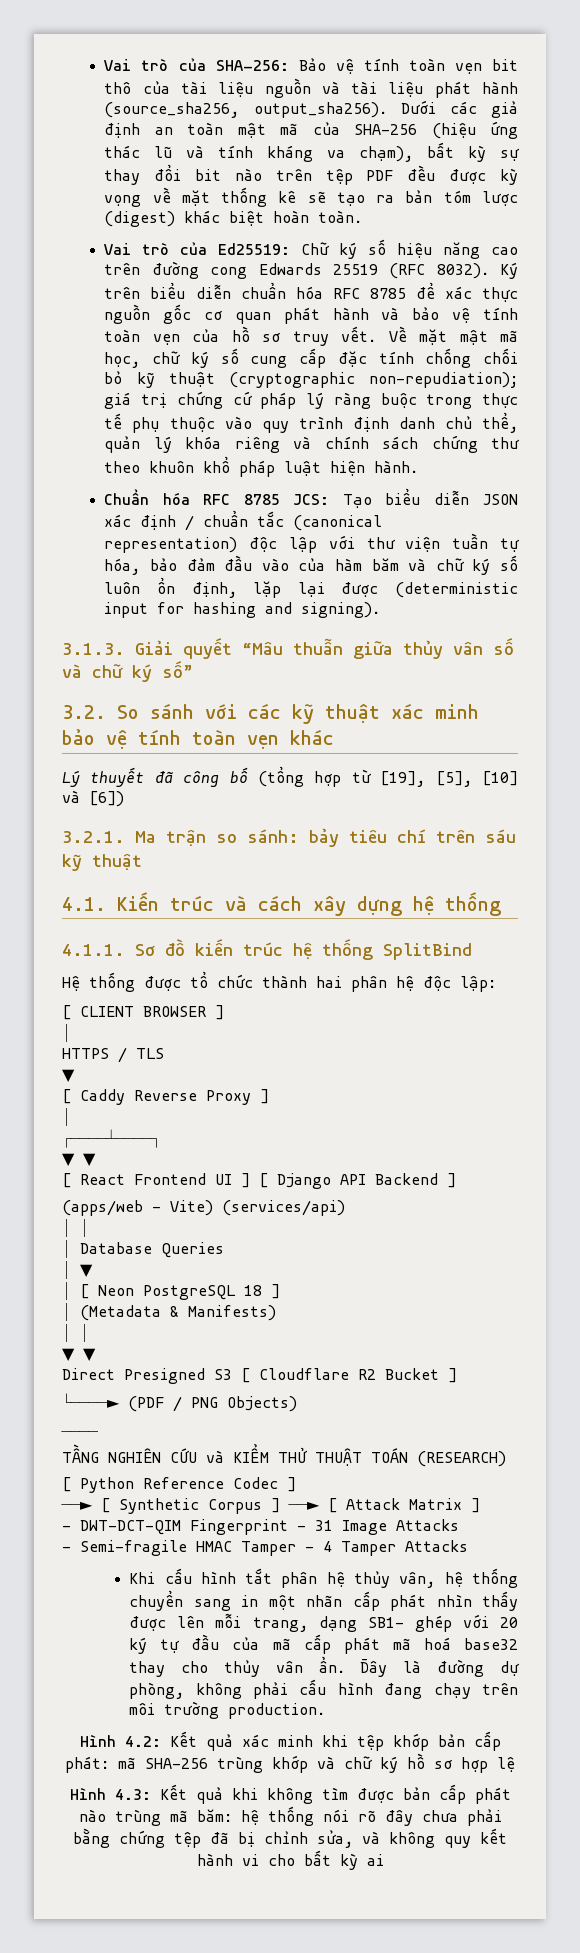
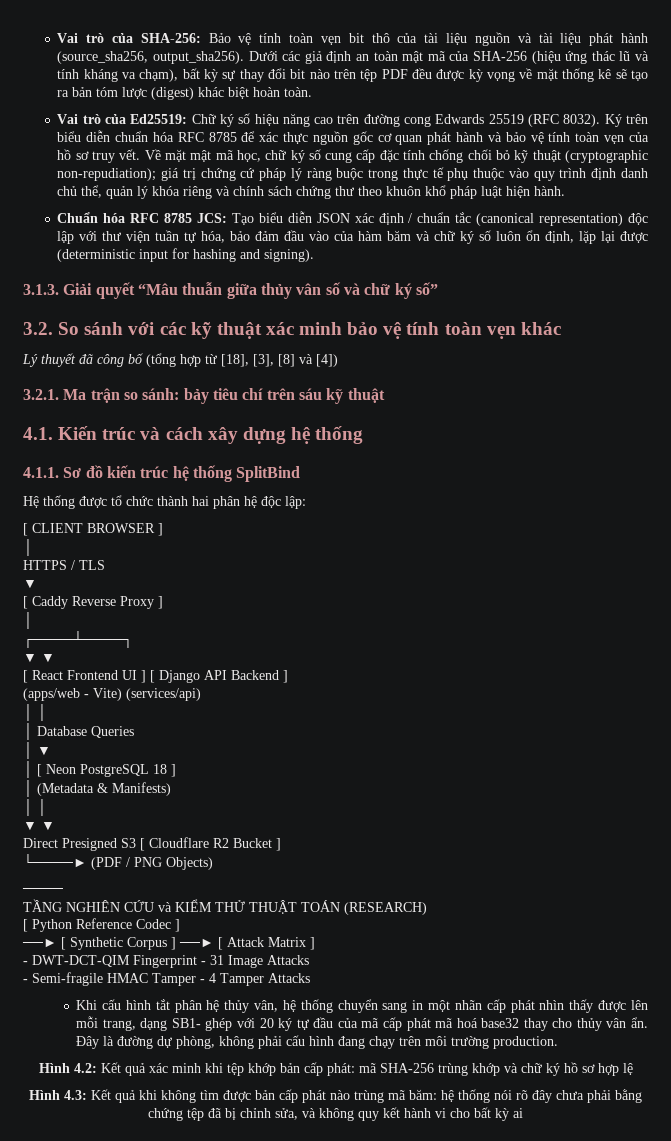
[380,771,518,787] [62,790,124,807] [19], [5], [10] và [6]) -> [221,354,338,367] [18], [3], [8] và [4])

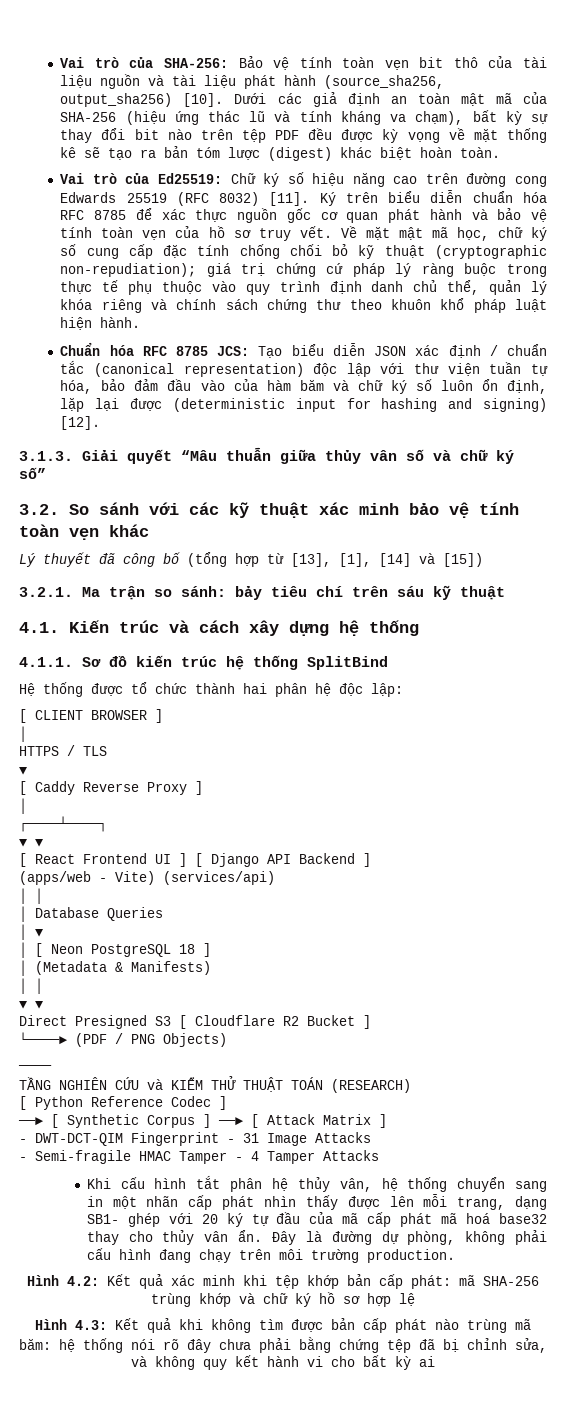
[152,51,244,64] output_sha256). -> [60,93,224,107] output_sha256) [10].
[563,114,601,127] 8032). -> [219,192,310,206] 8032) [11].
[264,249,315,262] signing). -> [482,398,547,412] [60,416,101,430] signing) [12].
[221,354,338,367] [18], [3], [8] và [4]) -> [291,553,483,567] [13], [1], [14] và [15])

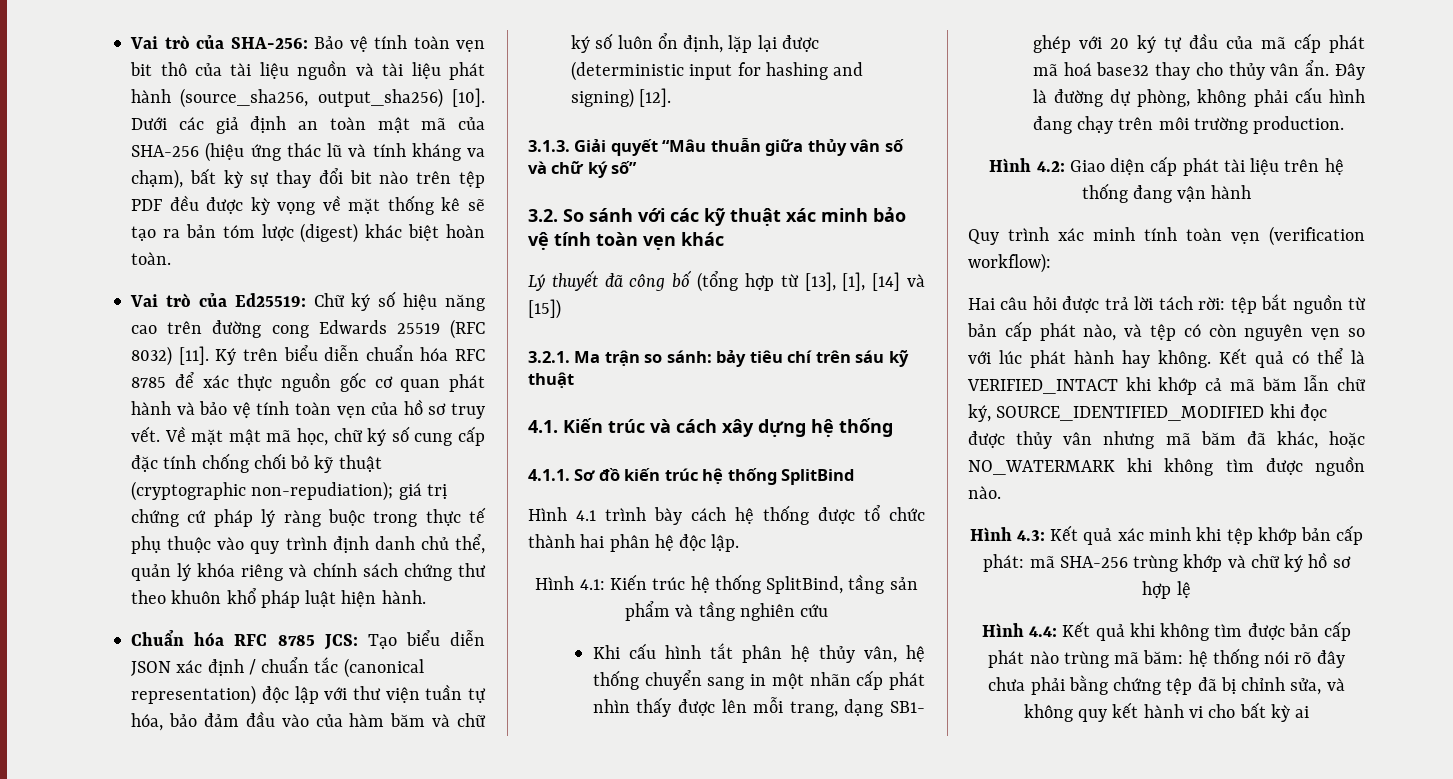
[19,683,35,696] Hệ -> [528,507,754,525] Hình 4.1 trình bày cách hệ
[371,683,403,697] [19,709,163,723] [19,726,27,742] [19,745,107,756] [19,767,27,775] [19,781,203,795] [19,798,27,814] [19,816,107,832] [19,839,43,847] [19,853,371,867] [19,871,275,885] [19,888,43,904] [19,906,163,922] [19,924,43,940] [19,942,211,958] [19,960,211,976] [19,978,43,994] [19,1001,43,1009] [19,1015,371,1029] [19,1032,227,1047] [18,1065,52,1070] [19,1076,411,1093] [19,1096,227,1110] [18,1114,387,1128] [19,1132,371,1146] [19,1150,379,1164] lập: // [ CLIENT BROWSER ] // │ // HTTPS / TLS // ▼ // [ Caddy Reverse Proxy ] // │ // ┌────┴────┐ // ▼ ▼ // [ React Frontend UI ] [ Django API Backend ] // (apps/web - Vite) (services/api) // │ │ // │ Database Queries // │ ▼ // │ [ Neon PostgreSQL 18 ] // │ (Metadata & Manifests) // │ │ // ▼ ▼ // Direct Presigned S3 [ Cloudflare R2 Bucket ] // └────► (PDF / PNG Objects) // ──── // TẦNG NGHIÊN CỨU và KIỂM THỬ THUẬT TOÁN (RESEARCH) // [ Python Reference Codec ] // ──► [ Synthetic Corpus ] ──► [ Attack Matrix ] // - DWT-DCT-QIM Fingerprint - 31 Image Attacks // - Semi-fragile HMAC Tamper - 4 Tamper Attacks -> [711,534,740,552] [535,574,918,594] [624,601,829,621] lập. // Hình 4.1: Kiến trúc hệ thống SplitBind, tầng sản phẩm và tầng nghiên cứu
(99, 1281) none -> [1069,156,1344,176] [1081,183,1252,203] [968,226,1365,246] [968,253,1051,273] [968,294,1366,314] [967,321,1365,341] [968,348,1365,368] [967,375,1366,395] [968,404,1327,422] [968,431,1365,449] [968,456,1365,476] [968,486,1001,499] [969,527,1045,541] Giao diện cấp phát tài liệu trên hệ thống đang vận hành // Quy trình xác minh tính toàn vẹn (verification workflow): // Hai câu hỏi được trả lời tách rời: tệp bắt nguồn từ bản cấp phát nào, và tệp có còn nguyên vẹn so với lúc phát hành hay không. Kết quả có thể là VERIFIED_INTACT khi khớp cả mã băm lẫn chữ ký, SOURCE_IDENTIFIED_MODIFIED khi đọc được thủy vân nhưng mã băm đã khác, hoặc NO_WATERMARK khi không tìm được nguồn nào. // Hình 4.3:
[75,1320,107,1330] 4.3: -> [1029,626,1058,637] 4.4:

